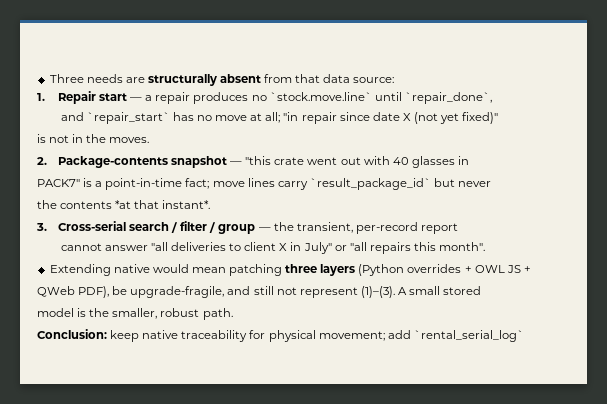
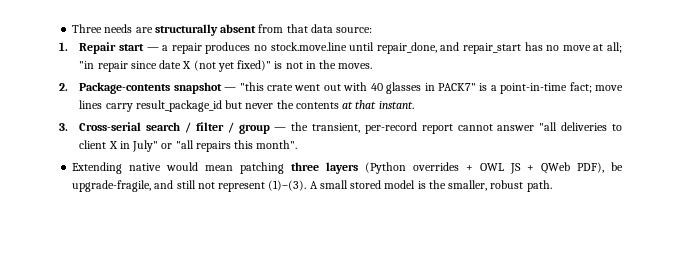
[269,92,492,104] [60,112,170,124] `stock.move.line` until `repair_done`, // and `repair_start` -> [270,42,521,54] stock.move.line until repair_done, and repair_start
(499, 118) // -> (272, 65) none
(469, 160) // -> (435, 87) none
[309,178,431,190] `result_package_id` -> [135,100,222,112] result_package_id
(492, 184) // -> (274, 106) none
[115,200,211,209] *at that instant*. -> [342,100,414,109] at that instant.
(458, 228) // -> (453, 129) none
(531, 269) // -> (535, 168) none
(482, 290) // -> (382, 184) none
[37,329,524,342] // Conclusion: keep native traceability for physical movement; add `rental_serial_log` -> (552, 186) none

